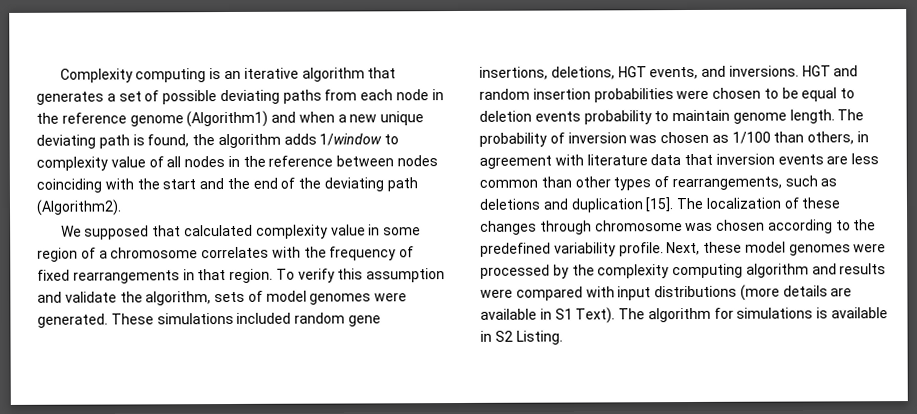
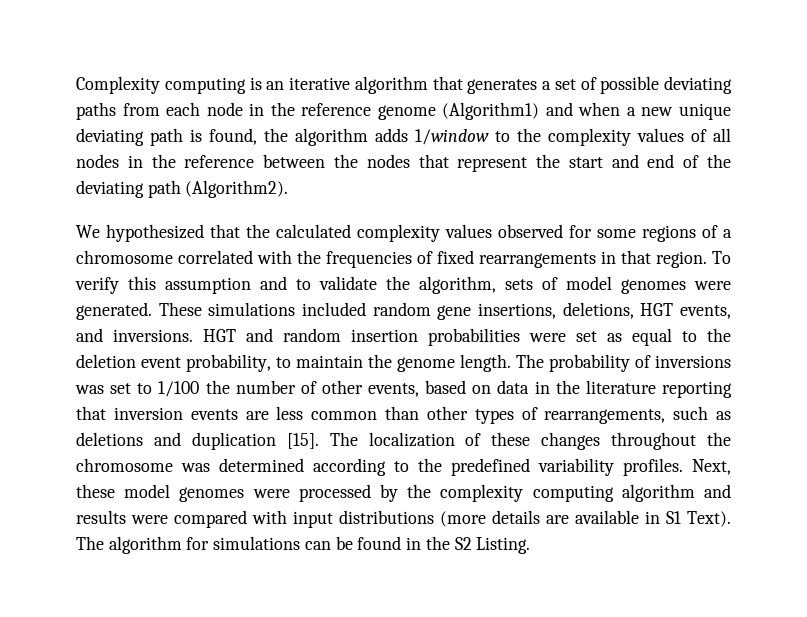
[36,156,146,171] complexity value -> [517,128,684,146] the complexity values
[397,155,439,167] [36,178,134,193] nodes coinciding with -> [333,154,528,172] the nodes that represent
[226,177,250,190] the -> (639, 161) none
[84,224,422,240] [37,247,78,262] supposed that calculated complexity value in some region -> [106,224,696,242] hypothesized that the calculated complexity values observed for some regions
[201,246,397,261] correlates with the frequency -> [178,250,412,268] correlated with the frequencies
(62, 297) none -> [296,279,311,290] to
[712,87,856,102] [479,110,652,125] chosen to be equal to deletion events probability -> [576,328,731,346] [76,354,271,372] set as equal to the deletion event probability,
(731, 115) none -> [368,354,392,368] the
[567,131,870,145] [479,154,682,169] inversion was chosen as 1/100 than others, in agreement with literature data -> [655,355,731,368] [75,380,732,398] inversions was set to 1/100 the number of other events, based on data in the literature reporting
[539,220,592,235] through -> [611,432,731,450] throughout the
[716,219,766,231] chosen -> [219,458,304,472] determined
[618,242,664,257] profile. -> [623,458,683,476] profiles.
[816,307,889,319] [480,330,492,342] is available in -> [304,536,450,550] can be found in the

